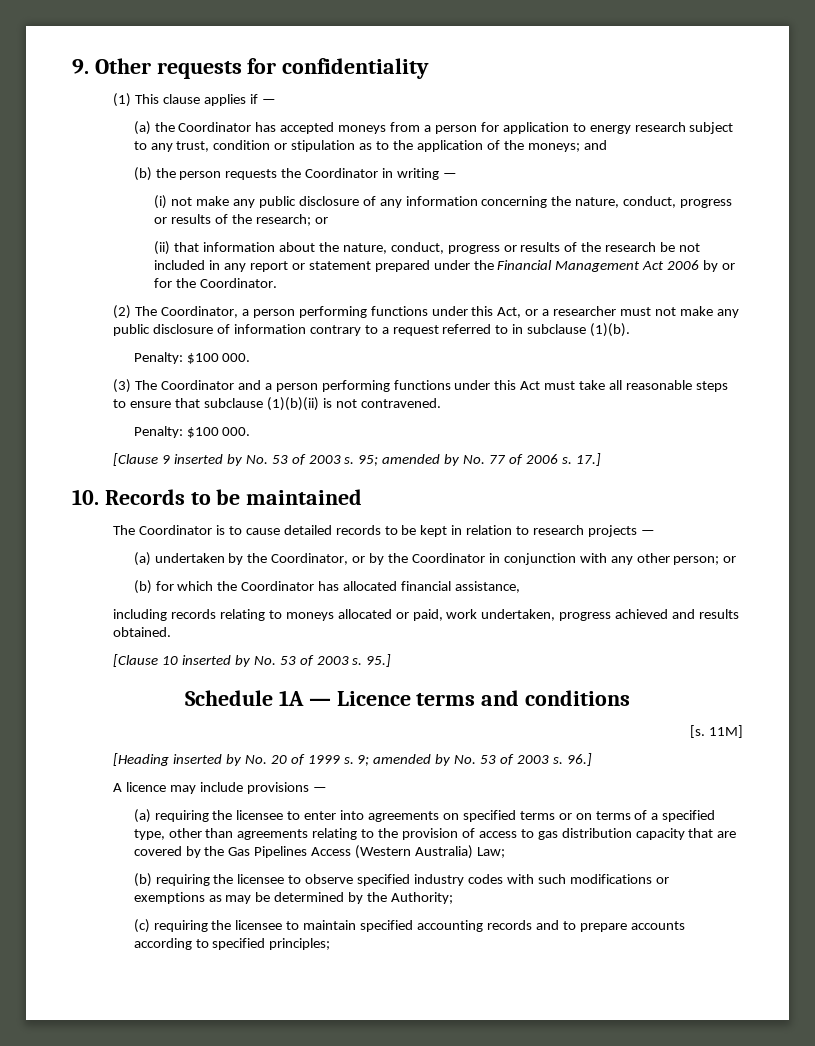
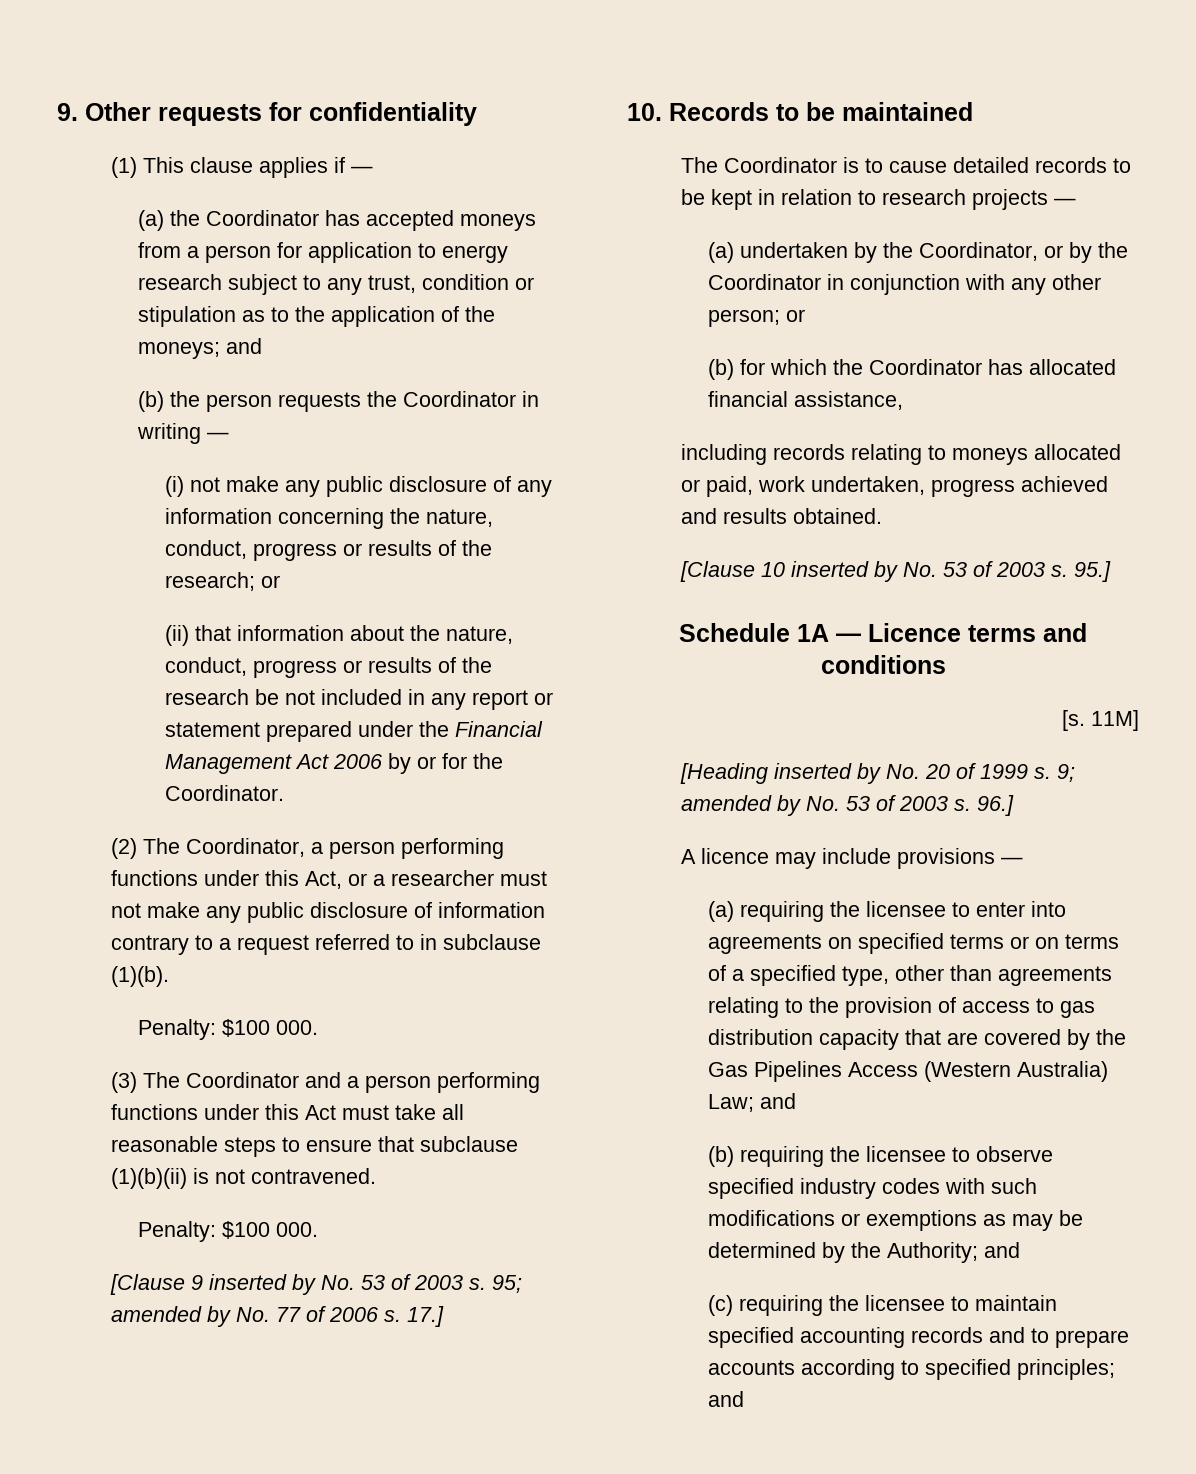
(505, 852) none -> [760,1093,797,1109] and
(454, 898) none -> [984,1242,1021,1258] and
(331, 944) none -> [708,1391,745,1407] and

